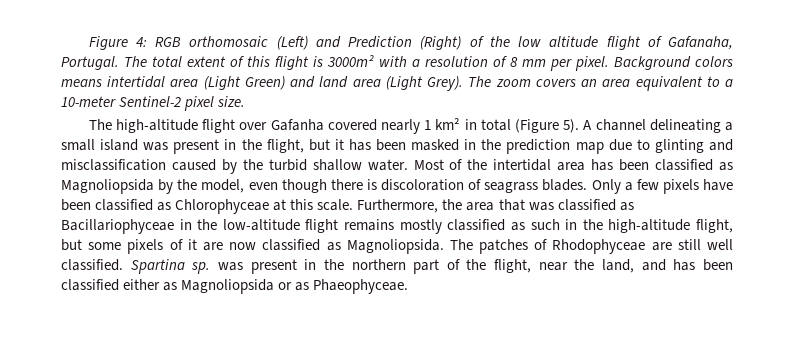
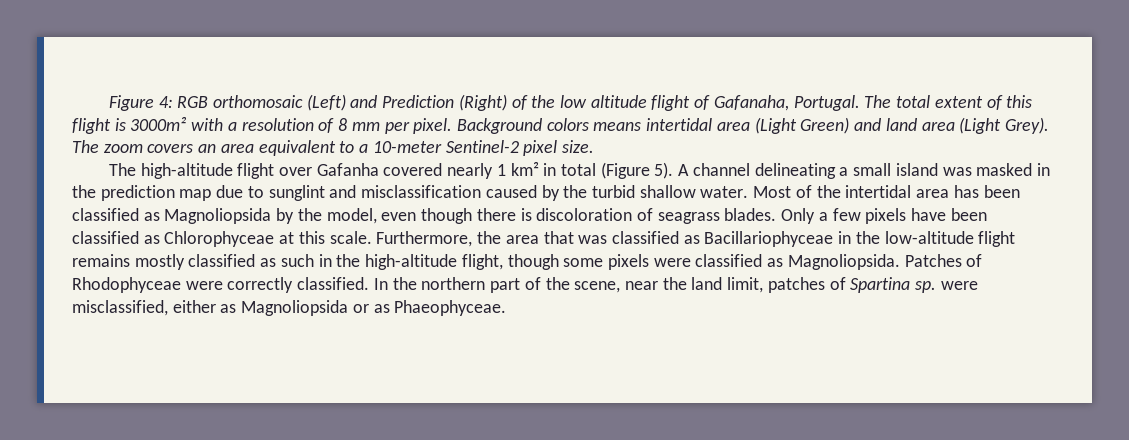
[173,139,407,154] present in the flight, but it has been -> (972, 171) none
[654,139,704,153] glinting -> [268,185,325,201] sunglint
[61,239,82,251] but -> [507,254,559,270] though
[169,239,733,254] [61,259,317,274] of it are now classified as Magnoliopsida. The patches of Rhodophyceae are still well classified. Spartina sp. was present in -> [653,254,983,270] [72,277,388,293] were classified as Magnoliopsida. Patches of Rhodophyceae were correctly classified. In
[494,259,532,273] flight, -> [574,281,621,293] scene,
[602,259,733,273] [61,279,119,291] land, and has been classified -> [691,277,978,293] [72,300,168,316] land limit, patches of Spartina sp. were misclassified,

